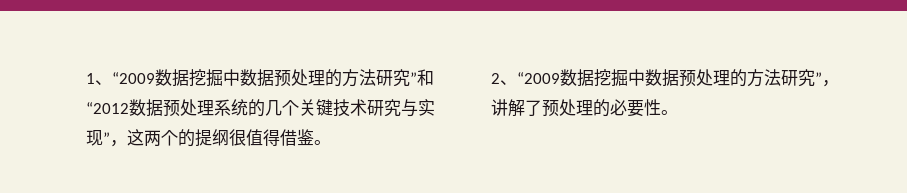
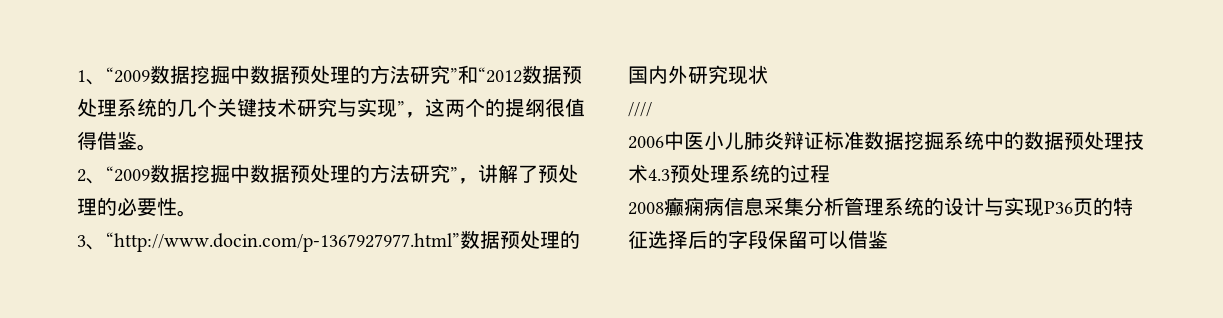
(678, 112) none -> [77,230,580,252] [628,65,768,85] [628,102,652,117] [628,131,1144,150] [628,164,830,183] [628,197,1133,217] [628,230,888,249] // 3、“http://www.docin.com/p-1367927977.html”数据预处理的国内外研究现状 // //// // 2006中医小儿肺炎辩证标准数据挖掘系统中的数据预处理技术4.3预处理系统的过程 // 2008癫痫病信息采集分析管理系统的设计与实现P36页的特征选择后的字段保留可以借鉴

